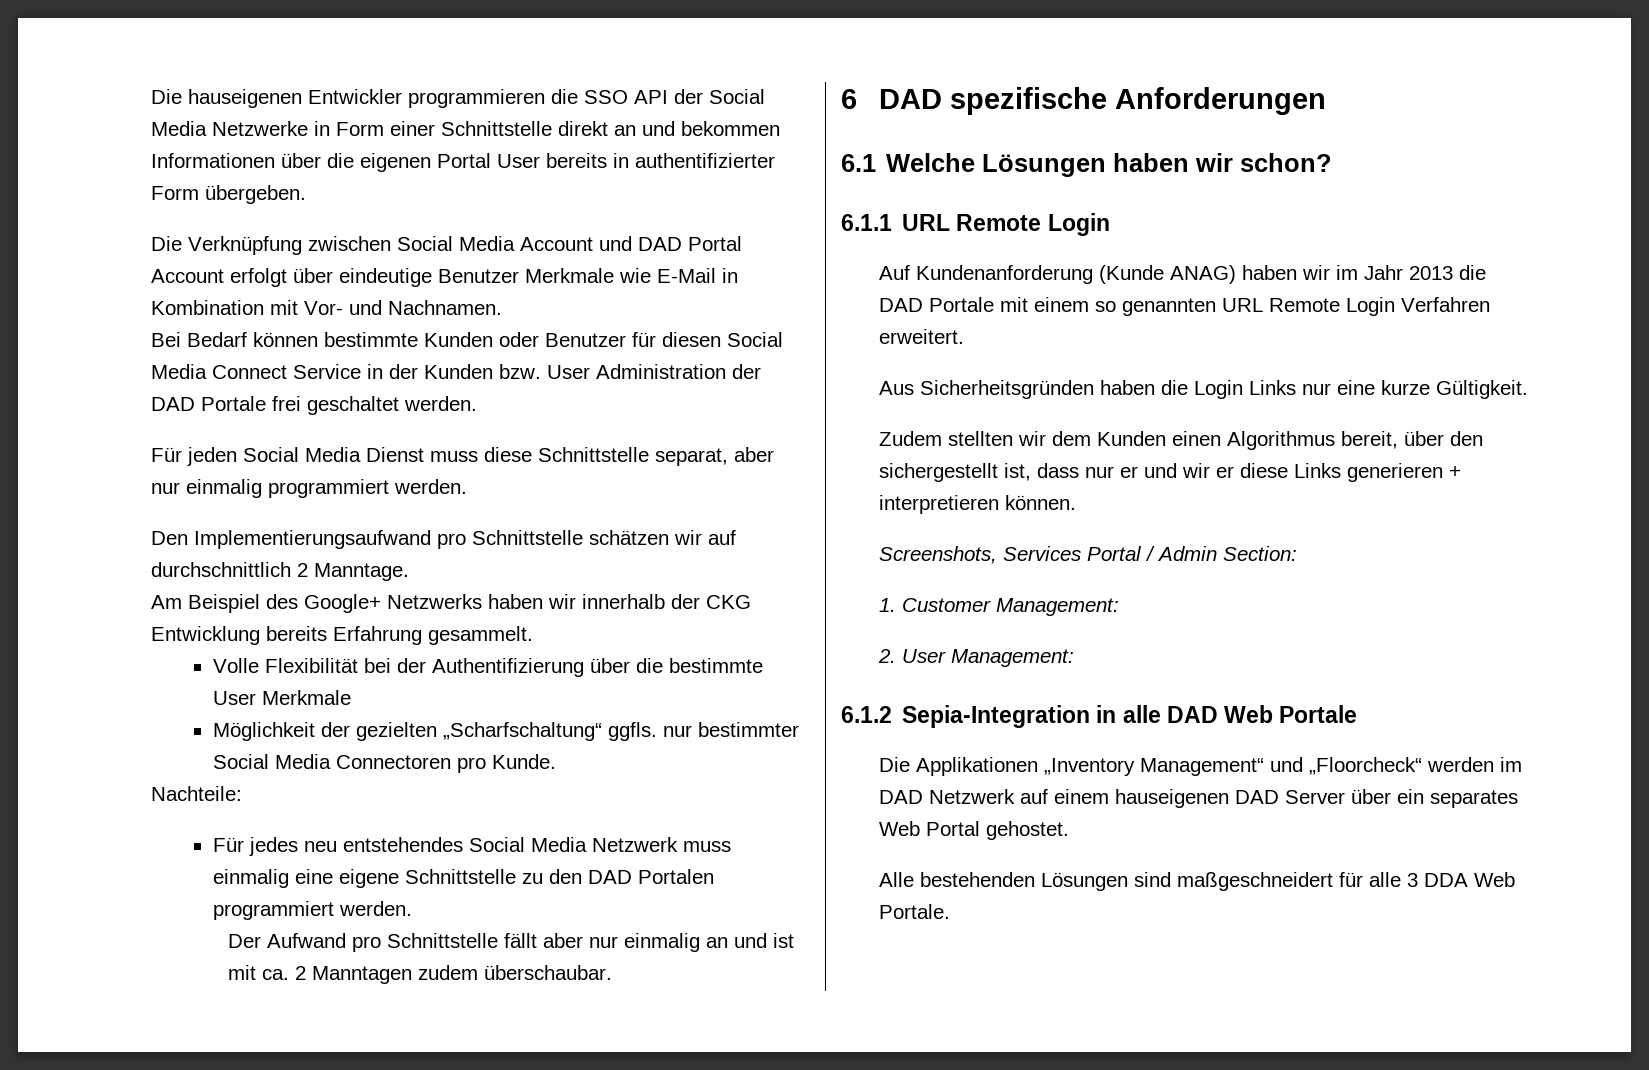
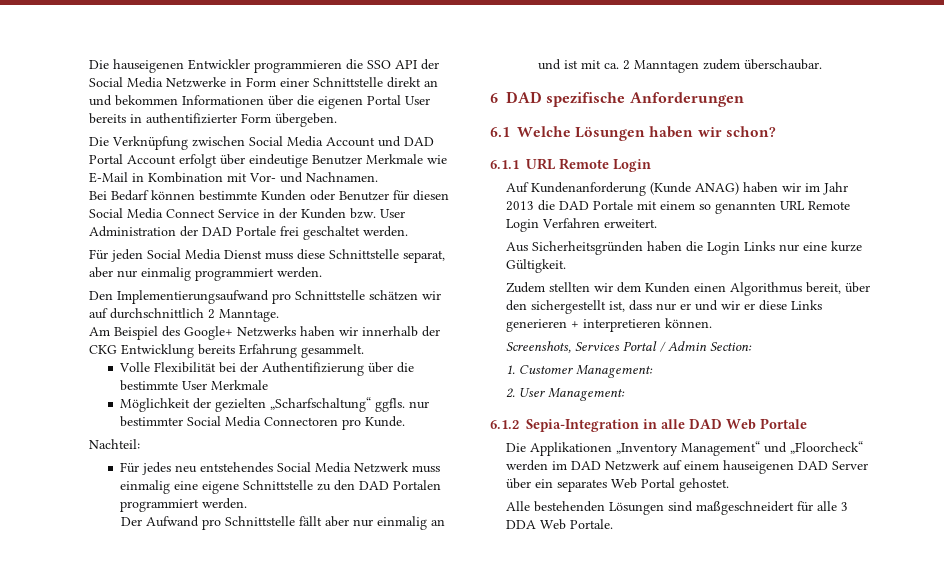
[151,786,243,801] Nachteile: -> [88,439,140,449] Nachteil:

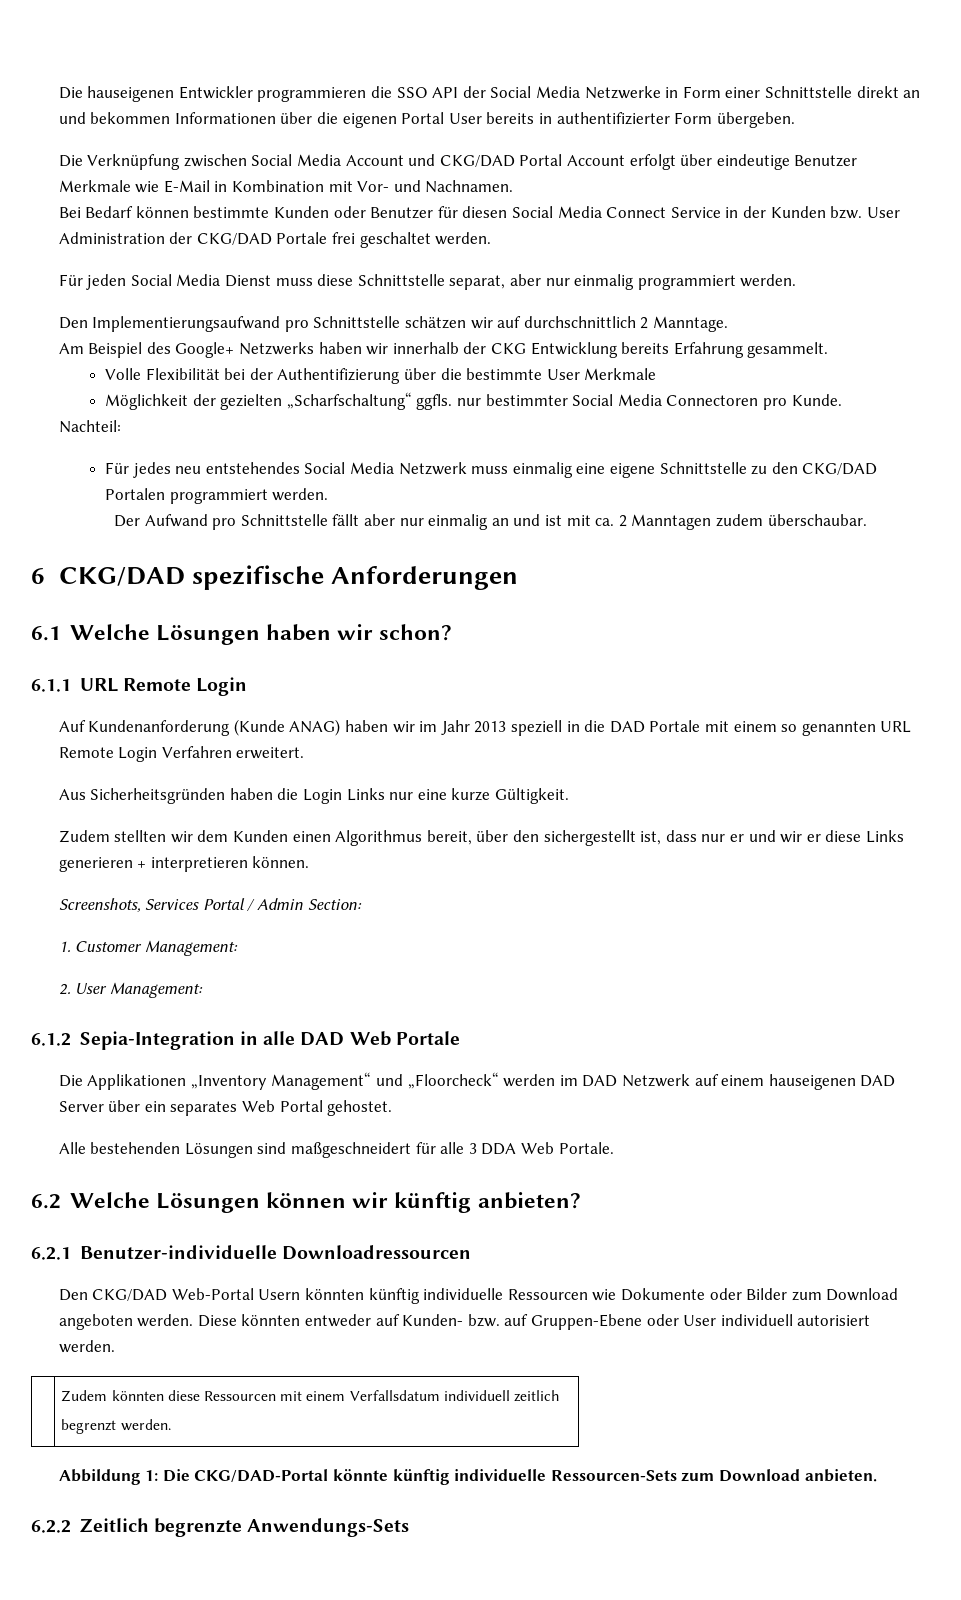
[403,137,434,146] DAD -> [439,155,515,167] CKG/DAD
[201,227,232,236] DAD -> [196,233,272,245] CKG/DAD
[359,481,390,490] DAD -> [802,463,878,475] CKG/DAD
[505,91,542,103] DAD -> [58,567,185,586] CKG/DAD
(534, 206) none -> [511,720,580,736] speziell in
(613, 524) none -> [31,1192,581,1213] [31,1245,471,1260] [58,1288,899,1304] [58,1314,871,1330] [58,1340,115,1353] [61,1390,560,1402] [61,1419,171,1434] [58,1469,877,1485] [31,1518,410,1537] // 6.2 Welche Lösungen können wir künftig anbieten? // 6.2.1 Benutzer-individuelle Downloadressourcen // Den CKG/DAD Web-Portal Usern könnten künftig individuelle Ressourcen wie Dokumente oder Bilder zum Download angeboten werden. Diese könnten entweder auf Kunden- bzw. auf Gruppen-Ebene oder User individuell autorisiert werden. // | Zudem könnten diese Ressourcen mit einem Verfallsdatum individuell zeitlich // begrenzt werden. // Abbildung 1: Die CKG/DAD-Portal könnte künftig individuelle Ressourcen-Sets zum Download anbieten. // 6.2.2 Zeitlich begrenzte Anwendungs-Sets

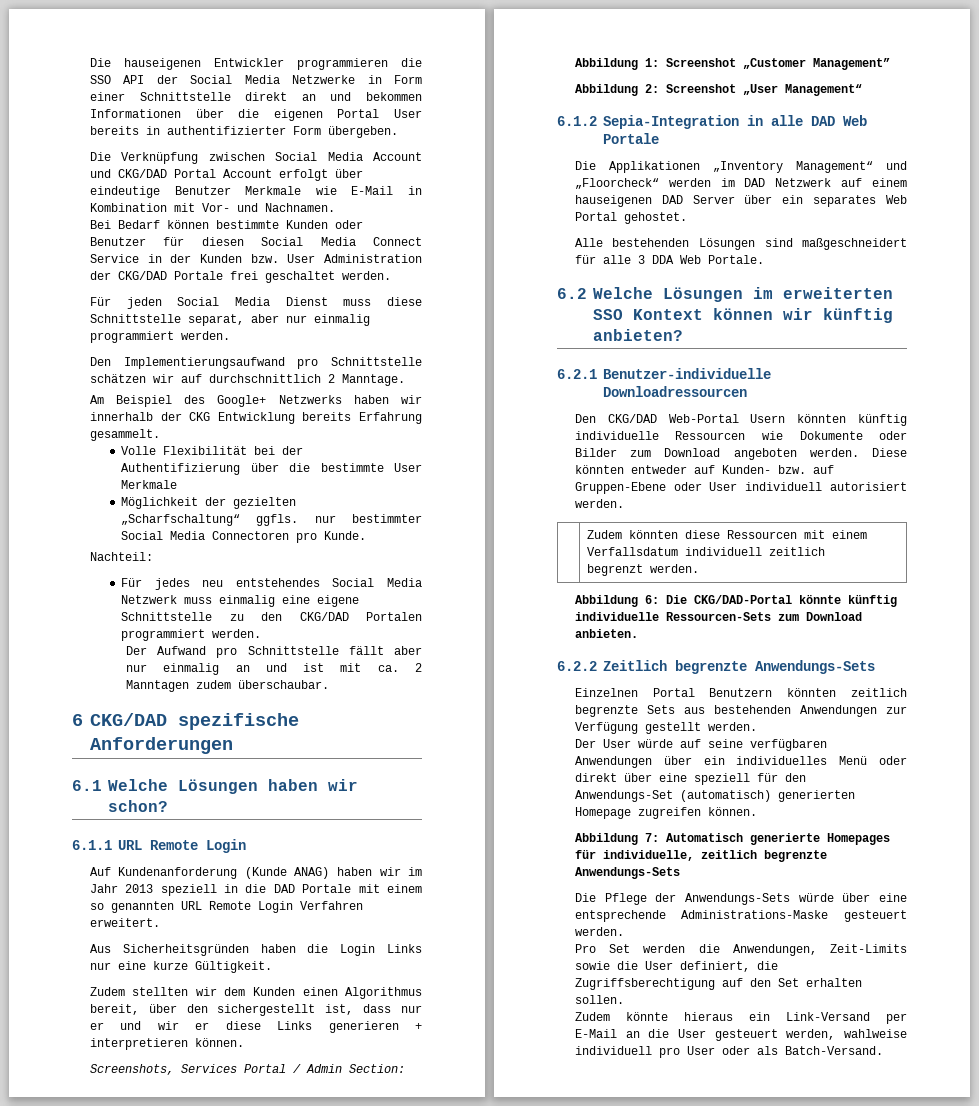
[58,940,238,956] [58,982,203,998] 1. Customer Management: // 2. User Management: -> [574,58,890,70] [574,84,862,96] Abbildung 1: Screenshot „Customer Management” // Abbildung 2: Screenshot „User Management“
(260, 1203) none -> [753,287,893,299] [593,309,703,320] im erweiterten SSO Kontext
[145,1470,159,1481] 1: -> [644,595,659,604] 6:
(410, 1527) none -> [574,688,907,697] [574,705,907,717] [574,722,757,734] [574,739,827,751] [574,756,907,768] [574,773,806,785] [574,790,855,802] [574,807,757,819] [574,833,890,845] [574,849,827,862] [574,867,680,879] [574,893,907,905] [574,910,907,922] [574,927,624,936] [574,944,907,956] [574,961,778,972] [574,978,862,990] [574,995,624,1004] [574,1012,907,1024] [574,1029,907,1041] [574,1046,883,1058] // Einzelnen Portal Benutzern könnten zeitlich begrenzte Sets aus bestehenden Anwendungen zur Verfügung gestellt werden. // Der User würde auf seine verfügbaren Anwendungen über ein individuelles Menü oder direkt über eine speziell für den Anwendungs-Set (automatisch) generierten Homepage zugreifen können. // Abbildung 7: Automatisch generierte Homepages für individuelle, zeitlich begrenzte Anwendungs-Sets // Die Pflege der Anwendungs-Sets würde über eine entsprechende Administrations-Maske gesteuert werden. // Pro Set werden die Anwendungen, Zeit-Limits sowie die User definiert, die Zugriffsberechtigung auf den Set erhalten sollen. // Zudem könnte hieraus ein Link-Versand per E-Mail an die User gesteuert werden, wahlweise individuell pro User oder als Batch-Versand.

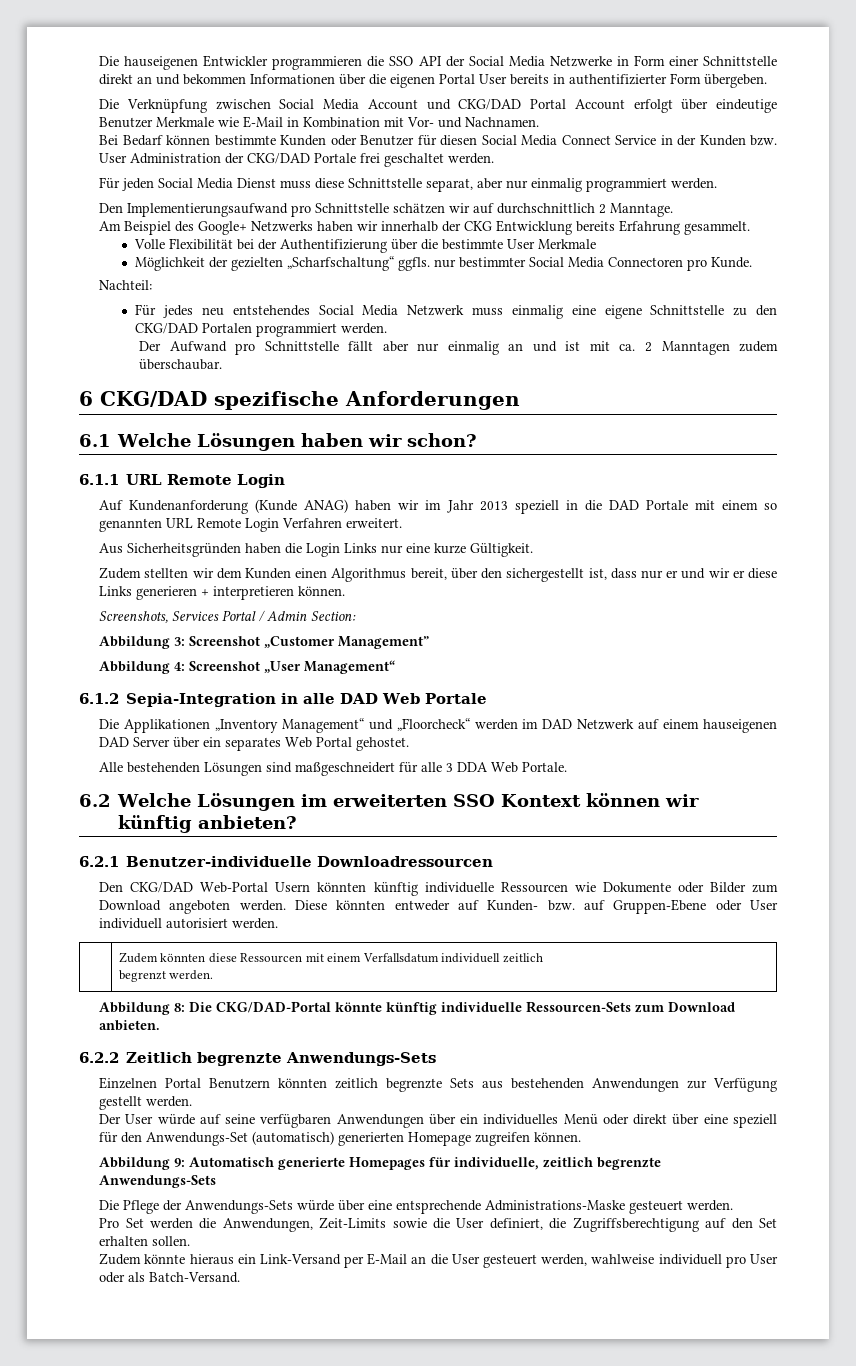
[644,58,659,67] 1: -> [174,637,186,646] 3:
[644,84,659,93] 2: -> [174,662,186,671] 4:
[644,595,659,604] 6: -> [174,1003,186,1012] 8:
[644,833,659,842] 7: -> [174,1158,186,1167] 9:

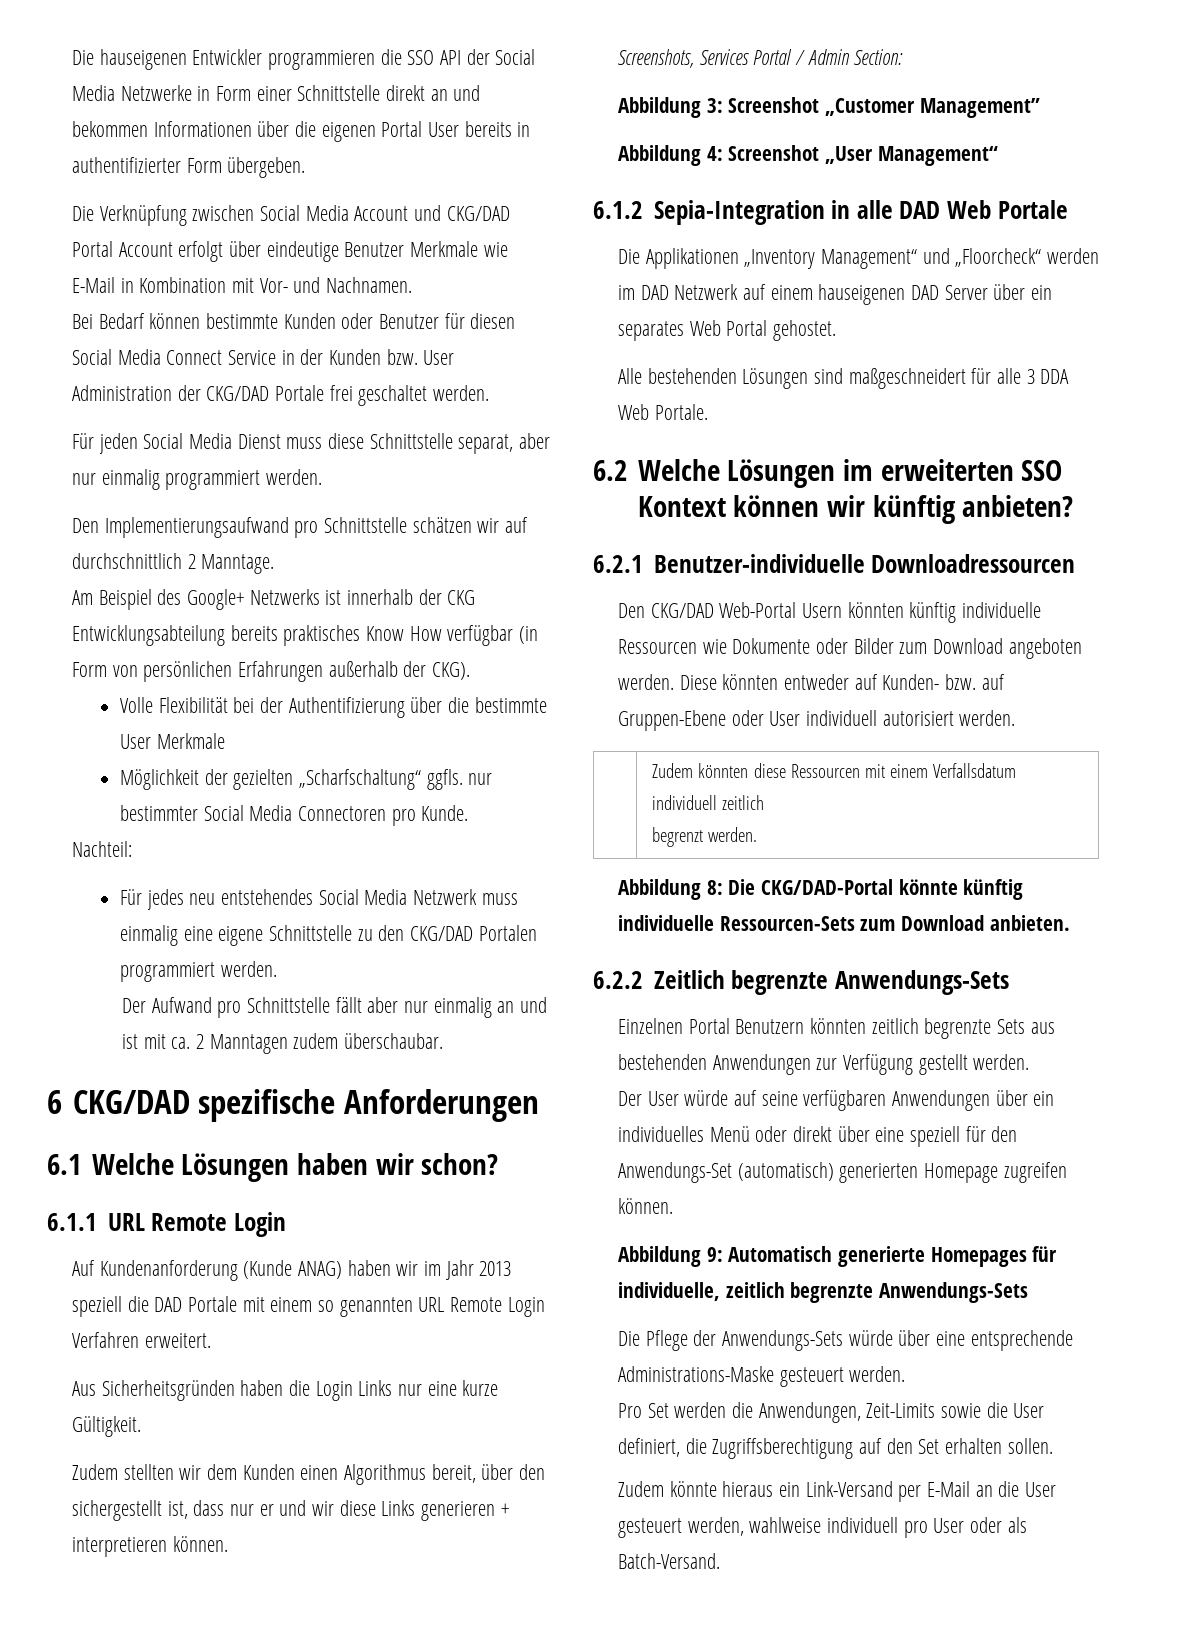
[317,221,379,232] haben wir -> [325,590,342,605] ist
[496,220,751,235] Entwicklung bereits Erfahrung gesammelt. -> [71,625,538,646] [71,661,470,682] Entwicklungsabteilung bereits praktisches Know How verfügbar (in Form von persönlichen Erfahrungen außerhalb der CKG).
[565,500,578,510] in -> (122, 1306) none
[732,570,745,578] er -> (334, 1508) none

